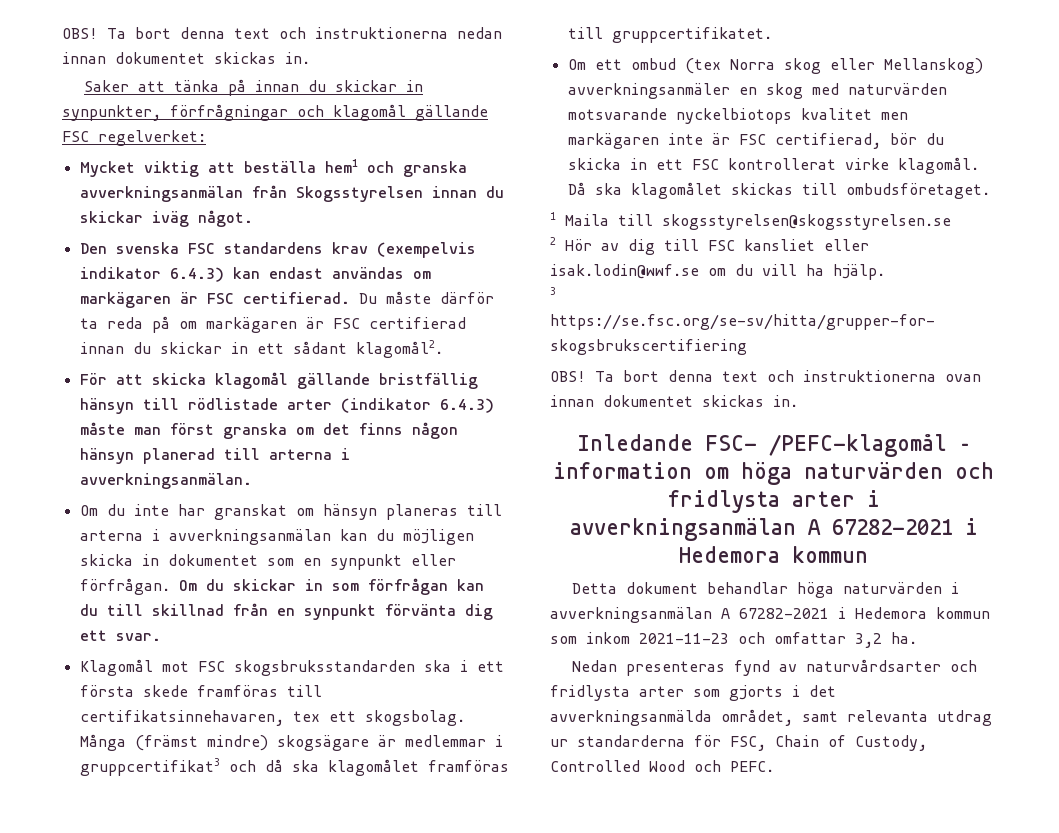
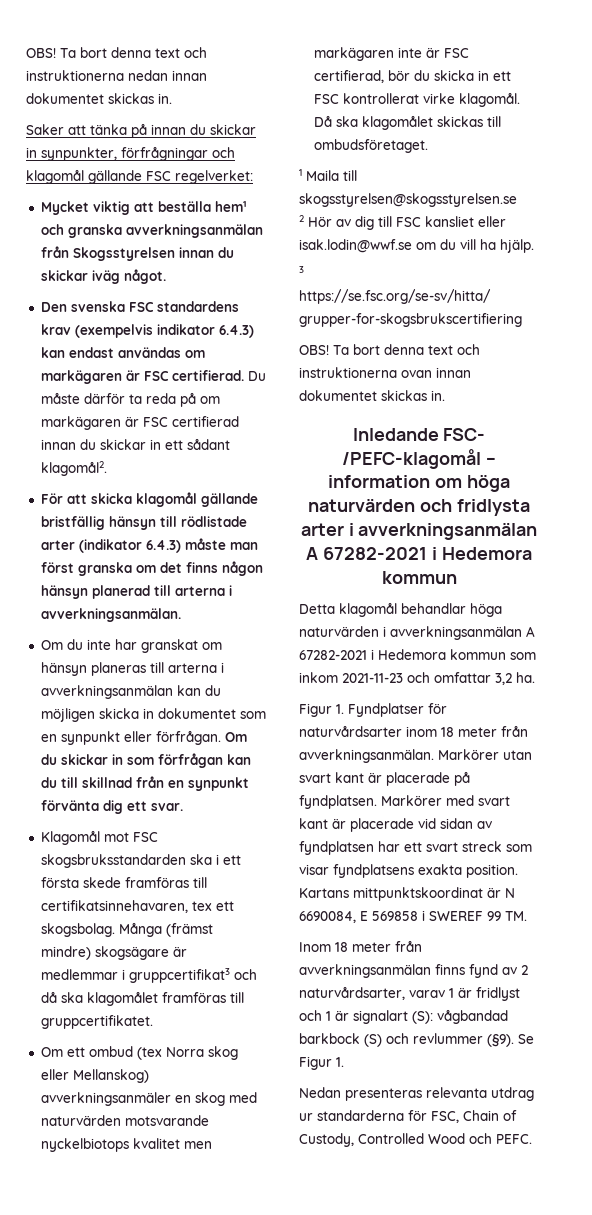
[626,582,699,594] dokument -> [339,602,397,617] klagomål
[572,659,978,676] [550,685,836,701] [550,709,838,726] Nedan presenteras fynd av naturvårdsarter och fridlysta arter som gjorts i det avverkningsanmälda området, samt -> [299,703,447,717] [299,725,528,737] [299,749,532,763] [299,771,470,786] [299,795,510,809] [299,818,492,832] [299,841,532,855] [299,864,518,878] [299,887,515,901] [299,910,527,923] [299,940,422,952] [299,964,528,978] [299,986,520,1001] [299,1009,508,1024] [299,1033,534,1047] [299,1056,344,1070] [299,1087,422,1101] Figur 1. Fyndplatser för naturvårdsarter inom 18 meter från avverkningsanmälan. Markörer utan svart kant är placerade på fyndplatsen. Markörer med svart kant är placerade vid sidan av fyndplatsen har ett svart streck som visar fyndplatsens exakta position. Kartans mittpunktskoordinat är N 6690084, E 569858 i SWEREF 99 TM. // Inom 18 meter från avverkningsanmälan finns fynd av 2 naturvårdsarter, varav 1 är fridlyst och 1 är signalart (S): vågbandad barkbock (S) och revlummer (§9). Se Figur 1. // Nedan presenteras

